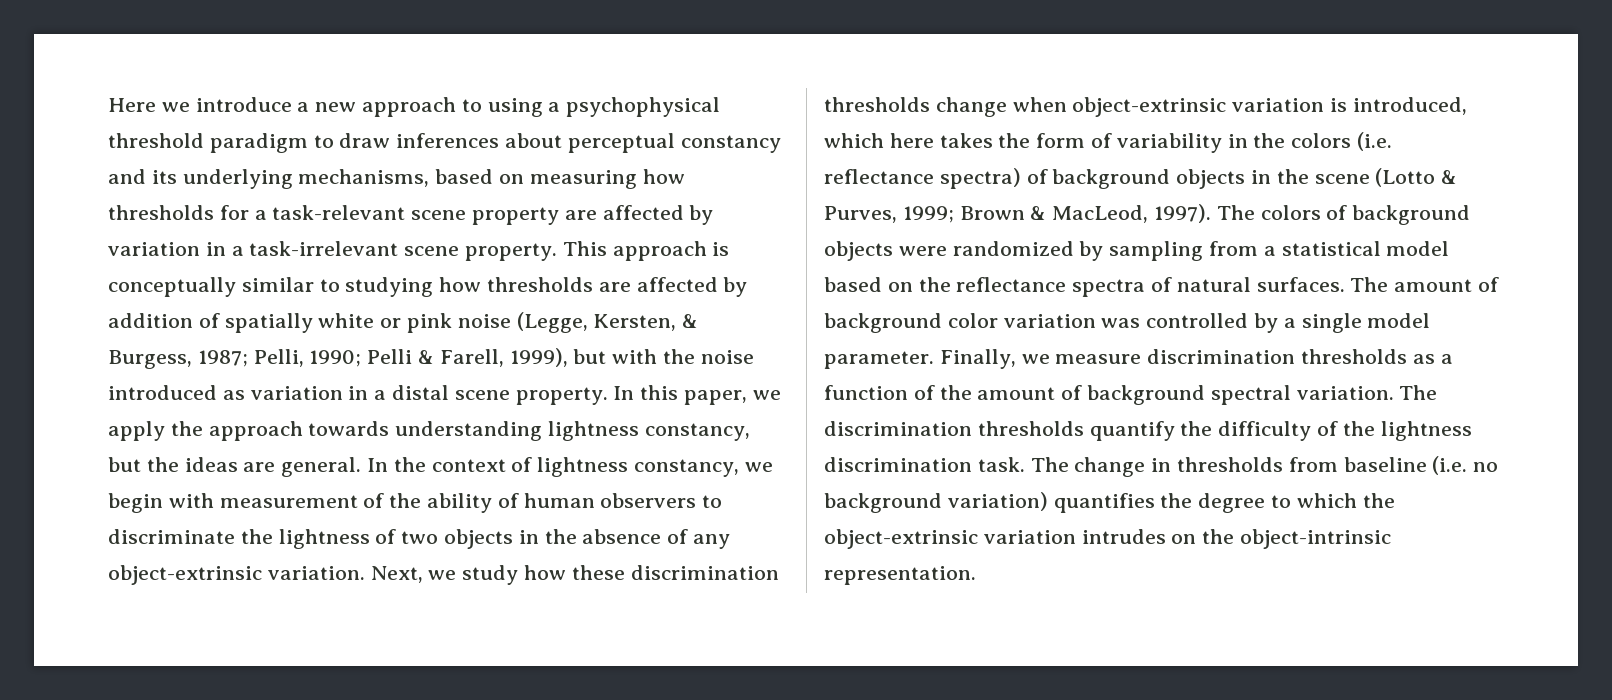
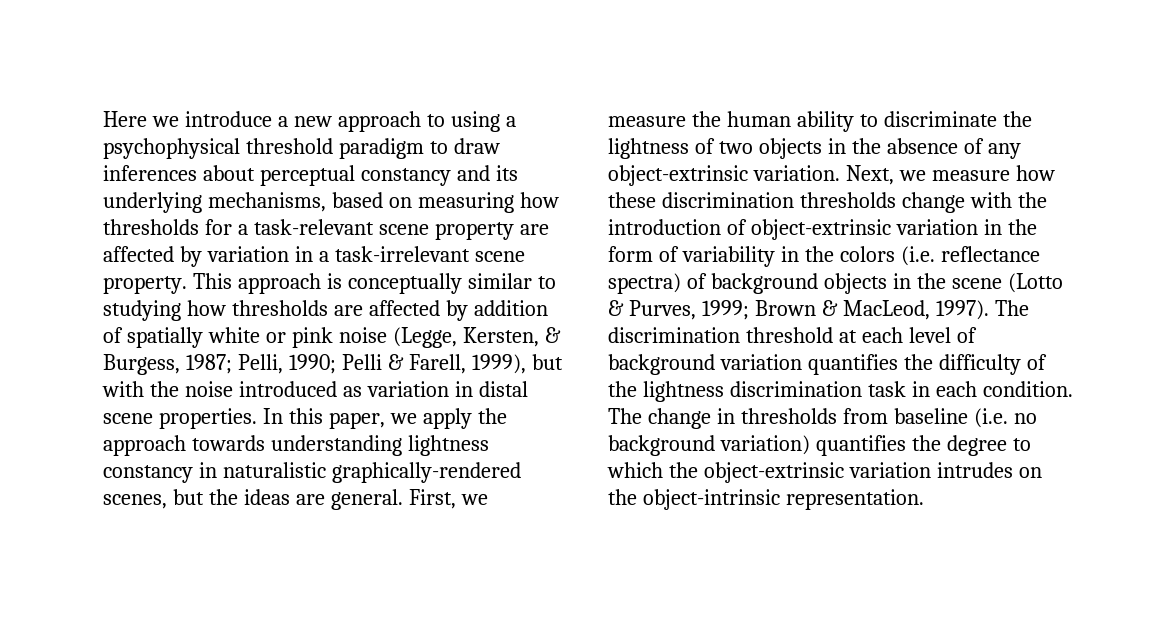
[374,390,387,400] a -> (473, 389) none
[515,387,608,405] property. -> [158,408,257,429] properties.
[644,423,750,441] constancy, -> [103,462,521,483] [103,494,167,509] constancy in naturalistic graphically-rendered scenes,
[367,457,773,477] [108,493,697,513] In the context of lightness constancy, we begin with measurement of the ability of human observers -> [408,489,488,509] [608,111,854,132] First, we measure the human ability
[462,565,519,585] study -> [931,170,1010,181] measure
[1012,97,1467,117] [824,133,993,148] when object-extrinsic variation is introduced, which here takes -> [969,192,1047,208] [608,219,1002,240] with the introduction of object-extrinsic variation in
[1260,205,1471,225] [824,241,1450,261] [824,277,1500,297] [824,313,1431,333] [824,349,1453,369] [824,385,1438,405] [824,421,1175,441] colors of background objects were randomized by sampling from a statistical model based on the reflectance spectra of natural surfaces. The amount of background color variation was controlled by a single model parameter. Finally, we measure discrimination thresholds as a function of the amount of background spectral variation. The discrimination thresholds quantify -> [608,327,977,343] [608,354,898,375] discrimination threshold at each level of background variation quantifies
[977,457,1025,472] task. -> [867,381,1073,397] task in each condition.

